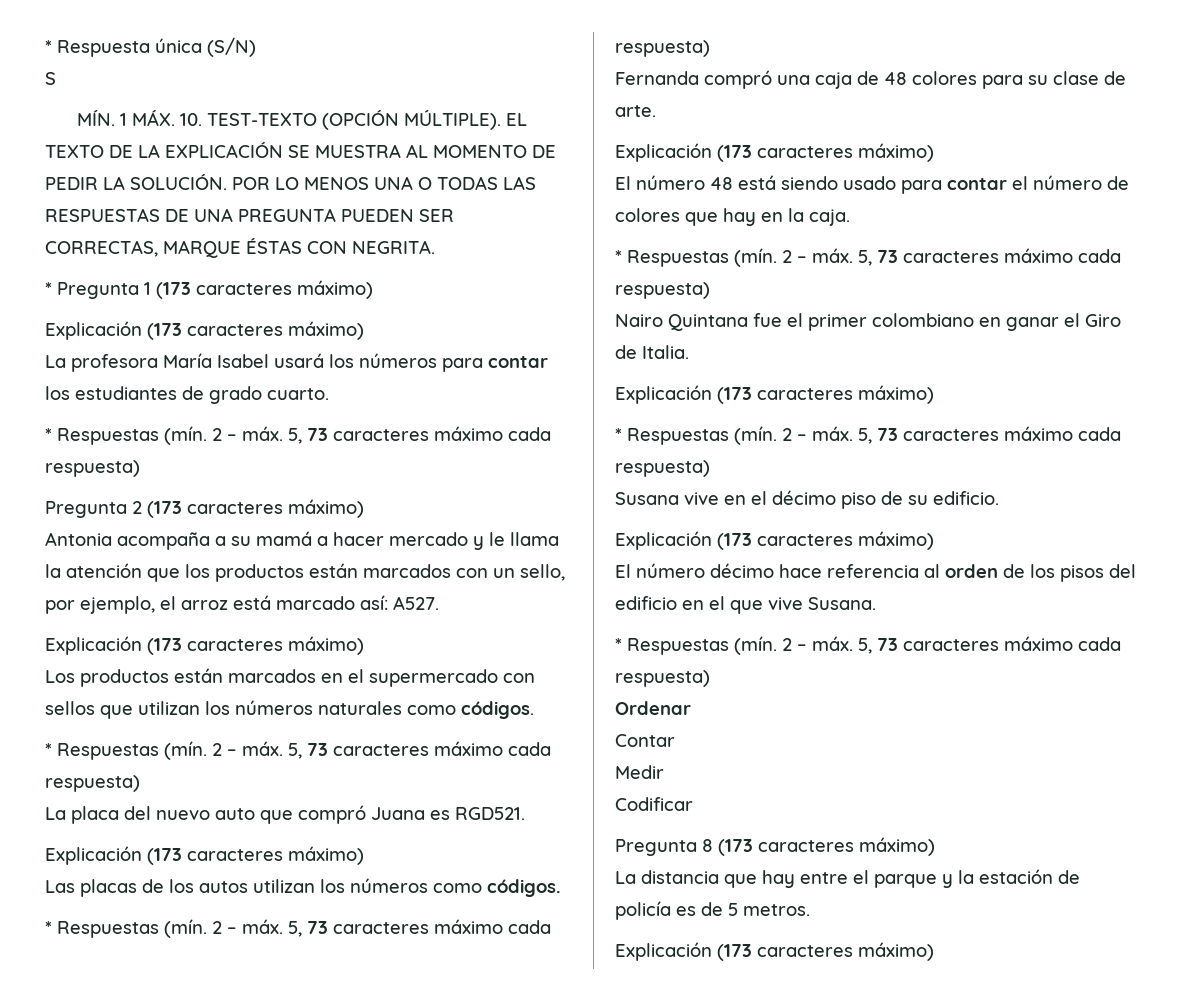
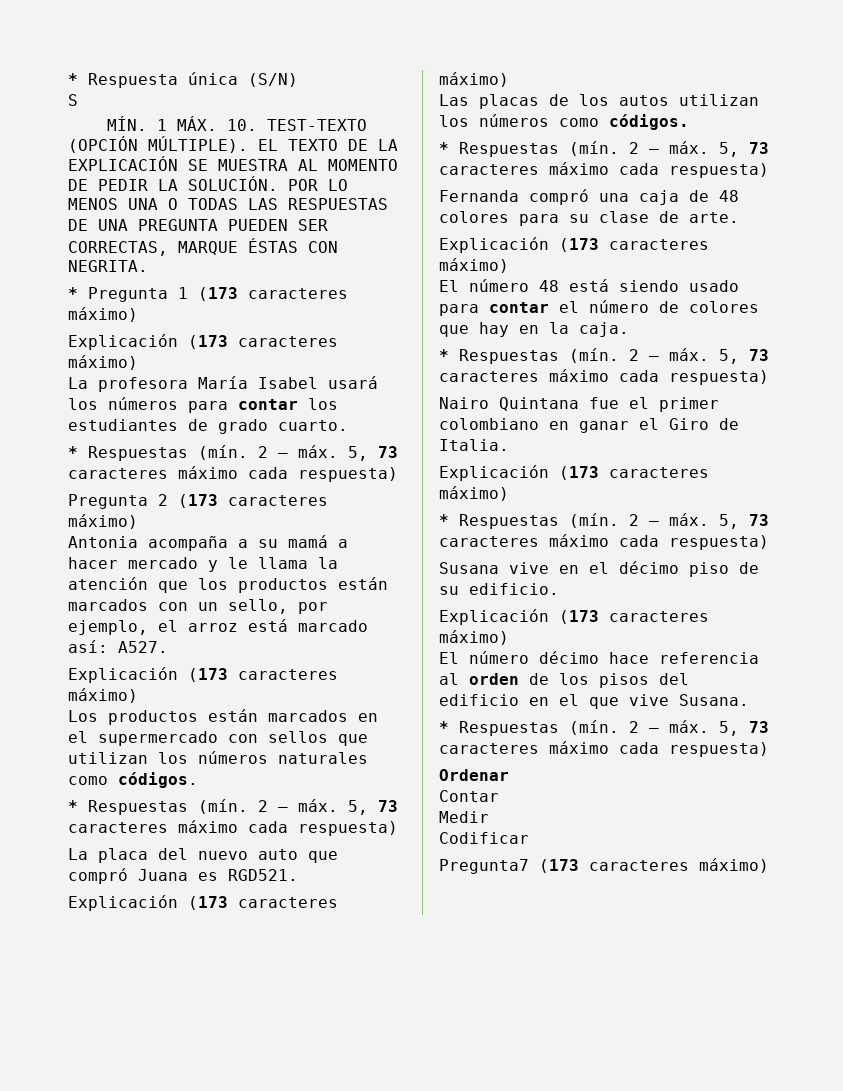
[615,837,935,856] [615,869,1080,888] [615,901,810,920] [615,942,934,961] Pregunta 8 (173 caracteres máximo) // La distancia que hay entre el parque y la estación de policía es de 5 metros. // Explicación (173 caracteres máximo) -> [439,858,769,874] Pregunta7 (173 caracteres máximo)

